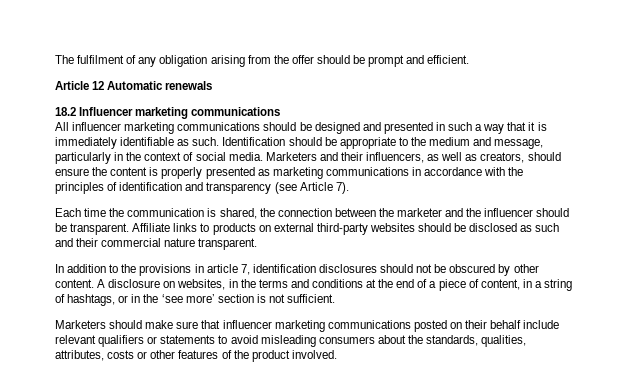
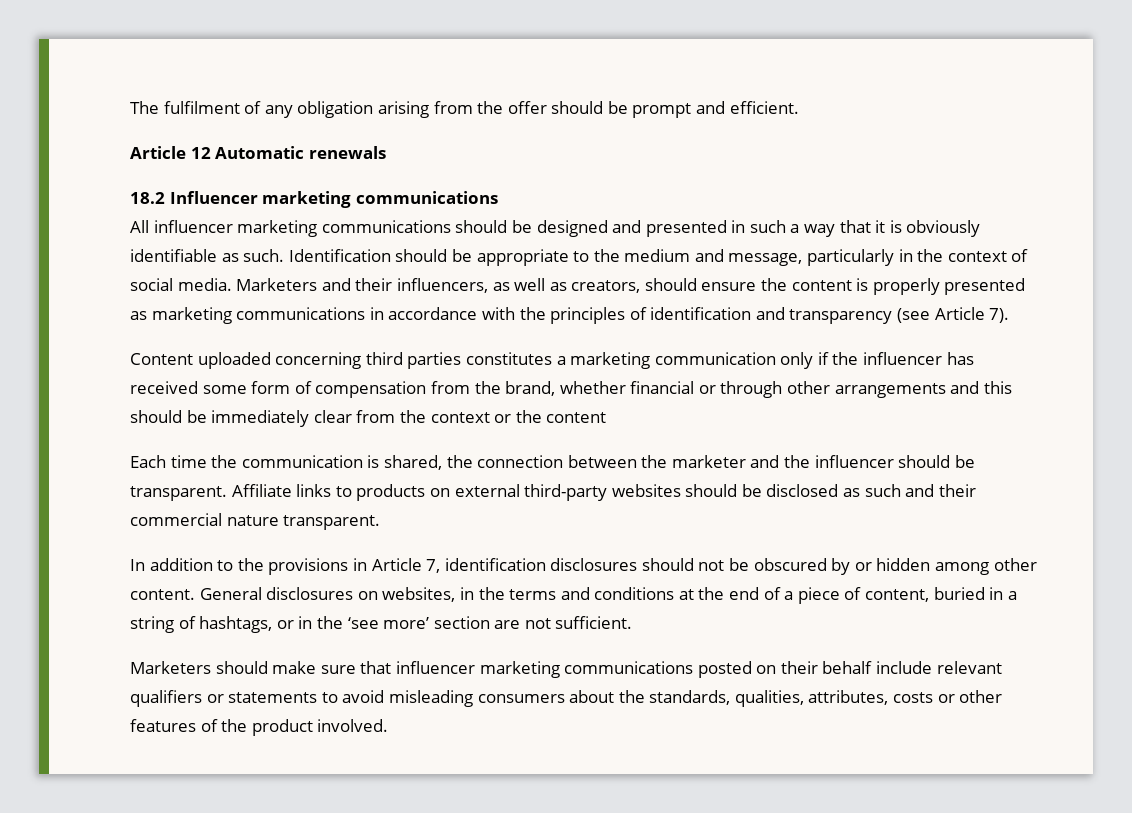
[55,137,117,149] immediately -> [906,220,981,237] obviously
(349, 188) none -> [130,352,974,369] [130,381,1012,398] [130,410,607,427] // Content uploaded concerning third parties constitutes a marketing communication only if the influencer has received some form of compensation from the brand, whether financial or through other arrangements and this should be immediately clear from the context or the content
[206,264,238,273] article -> [371,558,422,571] Article
[513,264,539,273] [55,279,161,288] other content. A disclosure -> [854,558,1037,575] [130,587,354,600] or hidden among other content. General disclosures
(520, 284) none -> [933,587,985,600] buried
[256,294,266,303] is -> [494,620,521,629] are

